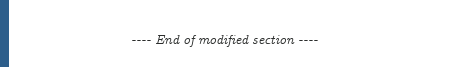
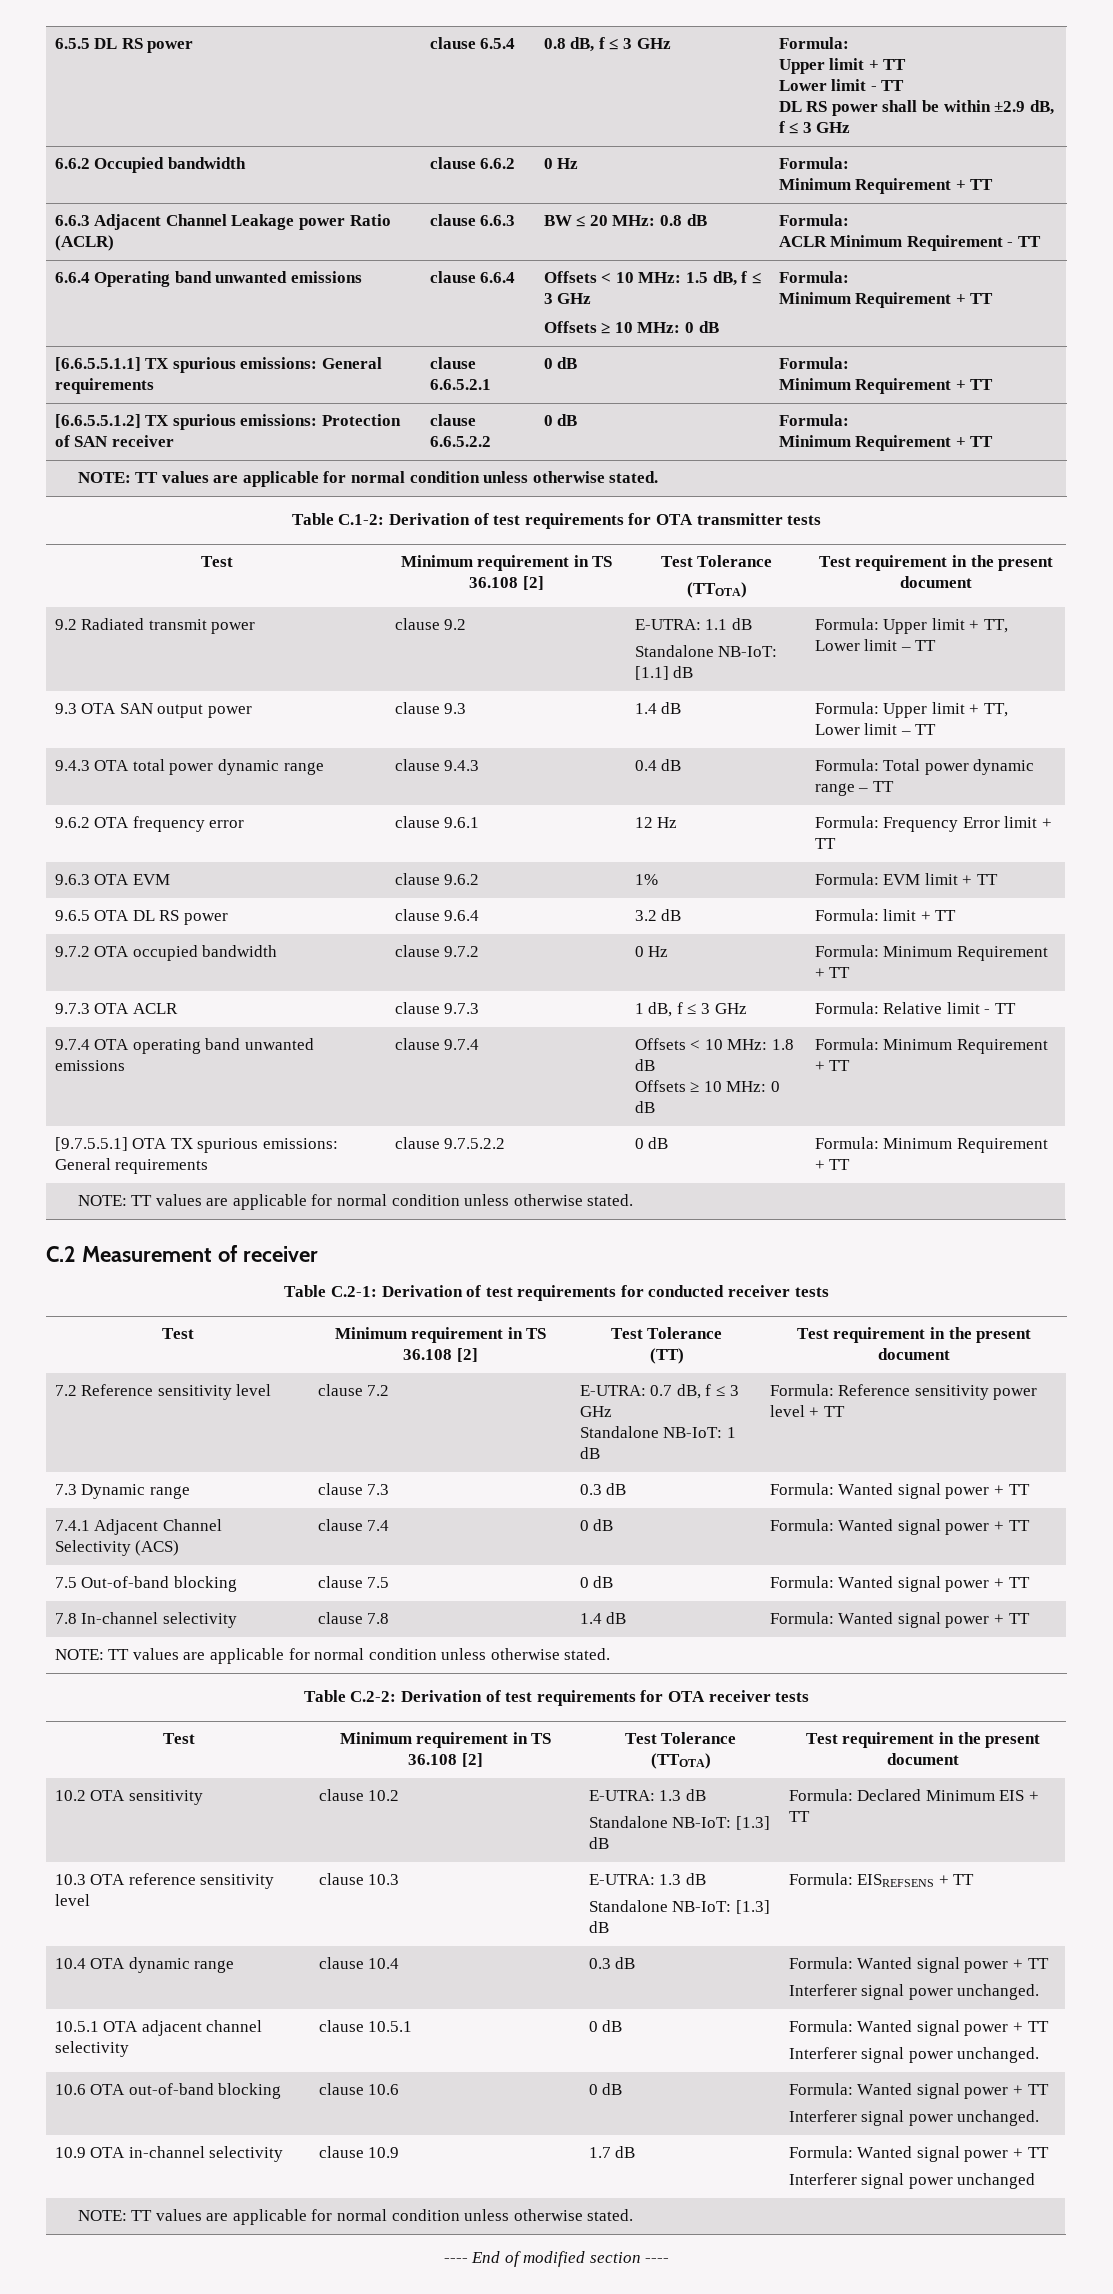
(131, 42) none -> [54,38,194,53] [429,37,516,49] [543,37,671,52] [778,37,849,49] [778,58,907,74] [778,79,905,91] [778,100,1054,116] [778,121,851,134] [54,157,246,173] [429,157,516,169] [543,158,579,169] [778,157,849,169] [778,178,994,194] [54,214,391,230] [54,235,114,251] [429,214,516,226] [543,214,707,227] [778,214,849,226] [778,235,1041,251] [54,271,362,287] [429,271,516,283] [543,271,761,286] [543,293,592,304] [543,321,719,334] [778,271,849,283] [778,292,994,308] [54,357,382,373] [54,378,154,394] [429,357,476,369] [429,379,491,390] [543,357,578,369] [778,357,849,369] [778,378,994,394] [54,414,401,430] [54,435,174,447] [429,414,476,426] [429,436,491,447] [543,414,578,426] [778,414,849,426] [778,435,994,451] [77,471,659,487] [291,513,822,529] [200,556,233,567] [400,555,613,571] [469,576,544,590] [660,555,773,567] [686,582,747,598] [818,555,1054,571] [900,576,972,588] [54,618,256,634] [394,618,467,630] [634,618,752,630] [634,645,778,657] [634,666,694,680] [814,618,1008,634] [814,639,937,651] [54,703,252,718] [394,702,467,714] [634,702,682,714] [814,702,1008,718] [814,723,937,735] [54,759,324,775] [394,759,480,771] [634,759,682,771] [814,759,1035,775] [814,781,894,796] [54,816,245,832] [394,816,480,828] [634,817,678,828] [814,816,1052,832] [814,838,836,849] [54,874,170,885] [394,873,480,885] [634,874,658,885] [814,873,998,885] [54,910,228,925] [394,909,480,921] [634,909,682,921] [814,909,957,921] [54,945,278,961] [394,945,480,957] [634,946,669,957] [814,945,1048,961] [814,967,851,978] [54,1003,178,1014] [394,1002,480,1014] [634,1002,747,1017] [814,1002,1016,1014] [54,1038,314,1054] [54,1060,125,1071] [394,1038,480,1050] [634,1038,794,1050] [634,1059,655,1071] [634,1080,780,1092] [634,1101,655,1113] [814,1038,1048,1054] [814,1060,851,1071] [54,1137,338,1153] [54,1158,209,1174] [394,1137,506,1149] [634,1137,669,1149] [814,1137,1048,1153] [814,1159,851,1170] [77,1194,634,1210] [46,1245,318,1262] [284,1285,829,1301] [162,1328,194,1339] [334,1327,547,1343] [403,1348,478,1362] [610,1327,723,1339] [649,1348,684,1364] [796,1327,1032,1343] [878,1348,950,1360] [54,1384,272,1400] [317,1384,390,1396] [579,1384,739,1399] [579,1406,612,1417] [579,1426,736,1438] [579,1447,600,1459] [769,1384,1038,1400] [769,1405,845,1417] [54,1484,190,1499] [317,1483,390,1495] [579,1483,627,1495] [769,1483,1030,1499] [54,1519,222,1535] [54,1540,180,1556] [317,1519,390,1531] [579,1519,614,1531] [769,1519,1030,1535] [54,1576,237,1592] [317,1576,390,1588] [579,1576,614,1588] [769,1576,1030,1592] [54,1612,237,1628] [317,1612,390,1624] [579,1612,627,1624] [769,1612,1030,1628] [54,1648,611,1664] [303,1690,810,1706] [162,1733,195,1744] [339,1732,552,1748] [408,1753,483,1767] [624,1732,737,1744] [650,1753,711,1769] [805,1732,1041,1748] [887,1753,959,1765] [54,1790,203,1805] [318,1789,400,1801] [588,1789,706,1801] [588,1816,770,1830] [588,1837,609,1849] [788,1789,1039,1801] [788,1811,810,1822] [54,1873,275,1889] [54,1894,90,1906] [318,1873,400,1885] [588,1873,706,1885] [588,1900,770,1914] [588,1921,609,1933] [788,1873,975,1887] [54,1957,235,1973] [318,1957,400,1969] [588,1957,636,1969] [788,1957,1049,1973] [788,1984,1040,2000] [54,2020,263,2036] [54,2041,129,2057] [318,2020,413,2032] [588,2020,623,2032] [788,2020,1049,2036] [788,2047,1040,2063] [54,2083,282,2099] [318,2083,400,2095] [588,2083,623,2095] [788,2083,1049,2099] [788,2110,1040,2126] [54,2146,284,2162] [318,2146,400,2158] [588,2146,636,2158] [788,2146,1049,2162] [788,2173,1036,2189] [77,2209,634,2225] 6.5.5 DL RS power | clause 6.5.4 | 0.8 dB, f ≤ 3 GHz | Formula: // Upper limit + TT // Lower limit - TT // DL RS power shall be within ±2.9 dB, f ≤ 3 GHz // 6.6.2 Occupied bandwidth | clause 6.6.2 | 0 Hz | Formula: // Minimum Requirement + TT // 6.6.3 Adjacent Channel Leakage power Ratio (ACLR) | clause 6.6.3 | BW ≤ 20 MHz: 0.8 dB | Formula: // ACLR Minimum Requirement - TT // 6.6.4 Operating band unwanted emissions | clause 6.6.4 | Offsets < 10 MHz: 1.5 dB, f ≤ 3 GHz // Offsets ≥ 10 MHz: 0 dB | Formula: // Minimum Requirement + TT // [6.6.5.5.1.1] TX spurious emissions: General requirements | clause 6.6.5.2.1 | 0 dB | Formula: // Minimum Requirement + TT // [6.6.5.5.1.2] TX spurious emissions: Protection of SAN receiver | clause 6.6.5.2.2 | 0 dB | Formula: // Minimum Requirement + TT // NOTE: TT values are applicable for normal condition unless otherwise stated. // Table C.1-2: Derivation of test requirements for OTA transmitter tests // Test | Minimum requirement in TS 36.108 [2] | Test Tolerance // (TTOTA) | Test requirement in the present document // 9.2 Radiated transmit power | clause 9.2 | E-UTRA: 1.1 dB // Standalone NB-IoT: [1.1] dB | Formula: Upper limit + TT, Lower limit – TT // 9.3 OTA SAN output power | clause 9.3 | 1.4 dB | Formula: Upper limit + TT, Lower limit – TT // 9.4.3 OTA total power dynamic range | clause 9.4.3 | 0.4 dB | Formula: Total power dynamic range – TT // 9.6.2 OTA frequency error | clause 9.6.1 | 12 Hz | Formula: Frequency Error limit + TT // 9.6.3 OTA EVM | clause 9.6.2 | 1% | Formula: EVM limit + TT // 9.6.5 OTA DL RS power | clause 9.6.4 | 3.2 dB | Formula: limit + TT // 9.7.2 OTA occupied bandwidth | clause 9.7.2 | 0 Hz | Formula: Minimum Requirement + TT // 9.7.3 OTA ACLR | clause 9.7.3 | 1 dB, f ≤ 3 GHz | Formula: Relative limit - TT // 9.7.4 OTA operating band unwanted emissions | clause 9.7.4 | Offsets < 10 MHz: 1.8 dB // Offsets ≥ 10 MHz: 0 dB | Formula: Minimum Requirement + TT // [9.7.5.5.1] OTA TX spurious emissions: General requirements | clause 9.7.5.2.2 | 0 dB | Formula: Minimum Requirement + TT // NOTE: TT values are applicable for normal condition unless otherwise stated. // C.2 Measurement of receiver // Table C.2-1: Derivation of test requirements for conducted receiver tests // Test | Minimum requirement in TS 36.108 [2] | Test Tolerance // (TT) | Test requirement in the present document // 7.2 Reference sensitivity level | clause 7.2 | E-UTRA: 0.7 dB, f ≤ 3 GHz // Standalone NB-IoT: 1 dB | Formula: Reference sensitivity power level + TT // 7.3 Dynamic range | clause 7.3 | 0.3 dB | Formula: Wanted signal power + TT // 7.4.1 Adjacent Channel Selectivity (ACS) | clause 7.4 | 0 dB | Formula: Wanted signal power + TT // 7.5 Out-of-band blocking | clause 7.5 | 0 dB | Formula: Wanted signal power + TT // 7.8 In-channel selectivity | clause 7.8 | 1.4 dB | Formula: Wanted signal power + TT // NOTE: TT values are applicable for normal condition unless otherwise stated. // Table C.2-2: Derivation of test requirements for OTA receiver tests // Test | Minimum requirement in TS 36.108 [2] | Test Tolerance // (TTOTA) | Test requirement in the present document // 10.2 OTA sensitivity | clause 10.2 | E-UTRA: 1.3 dB // Standalone NB-IoT: [1.3] dB | Formula: Declared Minimum EIS + TT // 10.3 OTA reference sensitivity level | clause 10.3 | E-UTRA: 1.3 dB // Standalone NB-IoT: [1.3] dB | Formula: EISREFSENS + TT // 10.4 OTA dynamic range | clause 10.4 | 0.3 dB | Formula: Wanted signal power + TT // Interferer signal power unchanged. // 10.5.1 OTA adjacent channel selectivity | clause 10.5.1 | 0 dB | Formula: Wanted signal power + TT // Interferer signal power unchanged. // 10.6 OTA out-of-band blocking | clause 10.6 | 0 dB | Formula: Wanted signal power + TT // Interferer signal power unchanged. // 10.9 OTA in-channel selectivity | clause 10.9 | 1.7 dB | Formula: Wanted signal power + TT // Interferer signal power unchanged // NOTE: TT values are applicable for normal condition unless otherwise stated. //

